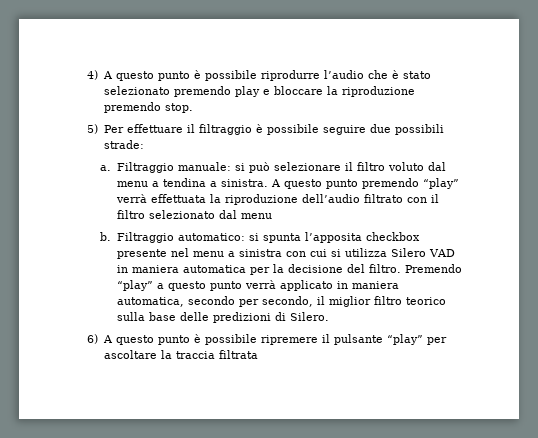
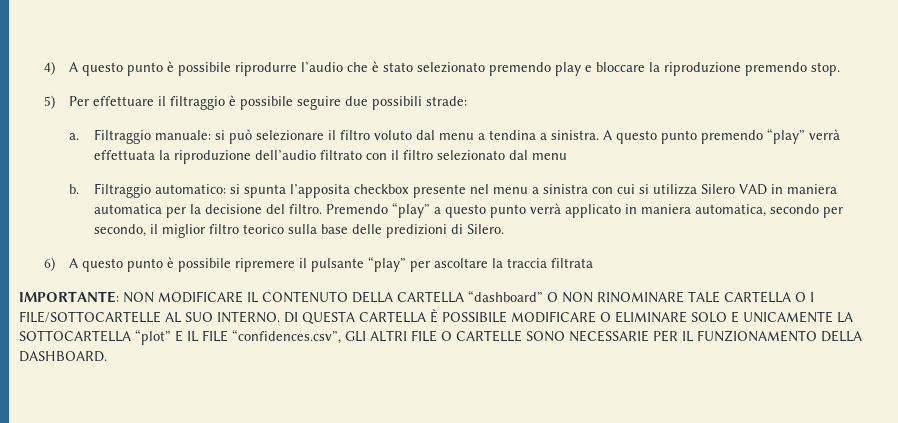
(258, 354) none -> [19,290,814,303] [19,309,853,324] [19,329,862,345] [19,351,107,362] // IMPORTANTE: NON MODIFICARE IL CONTENUTO DELLA CARTELLA “dashboard” O NON RINOMINARE TALE CARTELLA O I FILE/SOTTOCARTELLE AL SUO INTERNO. DI QUESTA CARTELLA È POSSIBILE MODIFICARE O ELIMINARE SOLO E UNICAMENTE LA SOTTOCARTELLA “plot” E IL FILE “confidences.csv”, GLI ALTRI FILE O CARTELLE SONO NECESSARIE PER IL FUNZIONAMENTO DELLA DASHBOARD.

